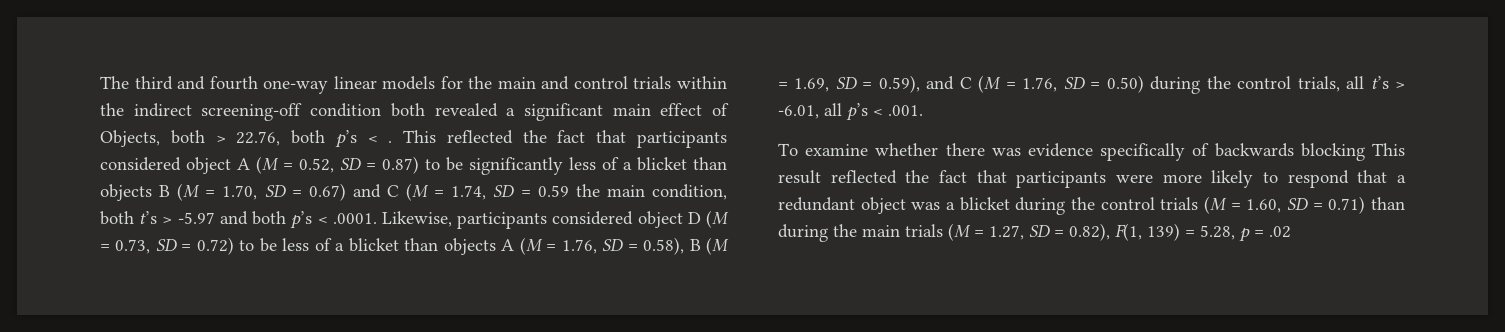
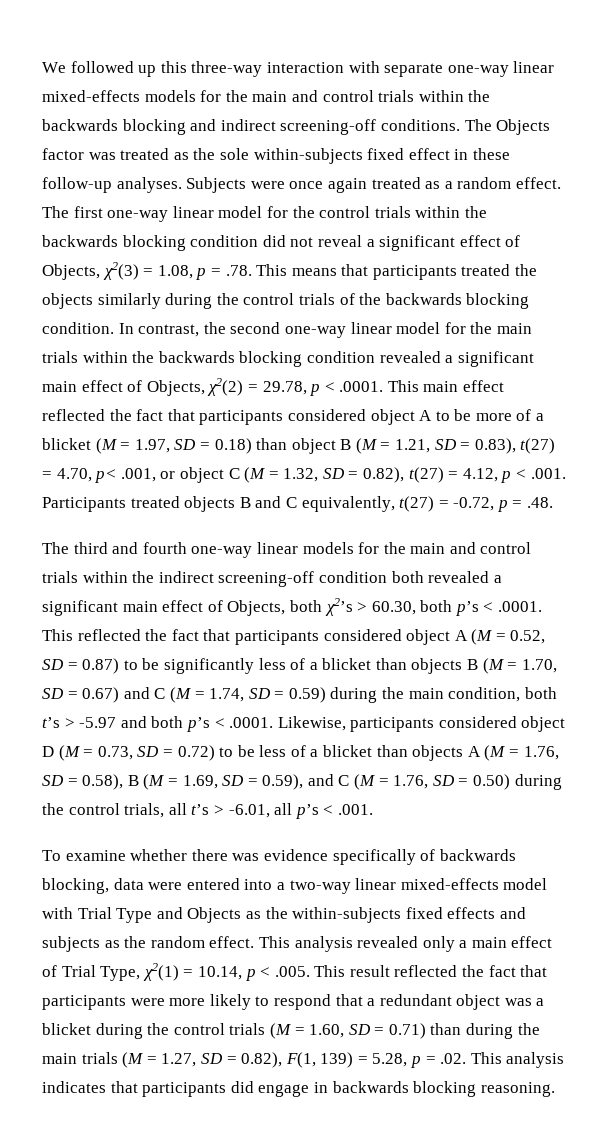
(100, 82) none -> [42,61,555,77] [42,90,491,102] [42,119,551,135] [42,148,510,164] [42,177,561,193] [42,206,487,222] [42,235,521,251] [42,262,538,280] [42,293,530,309] [42,322,532,338] [42,351,534,367] [42,378,505,396] [42,409,545,425] [42,438,556,454] [42,467,566,483] [42,496,554,512] We followed up this three-way interaction with separate one-way linear mixed-effects models for the main and control trials within the backwards blocking and indirect screening-off conditions. The Objects factor was treated as the sole within-subjects fixed effect in these follow-up analyses. Subjects were once again treated as a random effect. The first one-way linear model for the control trials within the backwards blocking condition did not reveal a significant effect of Objects, χ2(3) = 1.08, p = .78. This means that participants treated the objects similarly during the control trials of the backwards blocking condition. In contrast, the second one-way linear model for the main trials within the backwards blocking condition revealed a significant main effect of Objects, χ2(2) = 29.78, p < .0001. This main effect reflected the fact that participants considered object A to be more of a blicket (M = 1.97, SD = 0.18) than object B (M = 1.21, SD = 0.83), t(27) = 4.70, p< .001, or object C (M = 1.32, SD = 0.82), t(27) = 4.12, p < .001. Participants treated objects B and C equivalently, t(27) = -0.72, p = .48. //
[215,130,393,148] > 22.76, both p’s < . -> [324,598,543,616] χ2’s > 60.30, both p’s < .0001.
[537,185,569,197] 0.59 -> [288,687,378,703] 0.59) during
[1300,143,1365,161] blocking -> [42,878,548,894] [42,907,526,923] [42,936,553,952] [42,963,310,981] blocking, data were entered into a two-way linear mixed-effects model with Trial Type and Objects as the within-subjects fixed effects and subjects as the random effect. This analysis revealed only a main effect of Trial Type, χ2(1) = 10.14, p < .005.
[1269,226,1291,238] .02 -> [440,1052,565,1068] [42,1081,555,1097] .02. This analysis indicates that participants did engage in backwards blocking reasoning.

